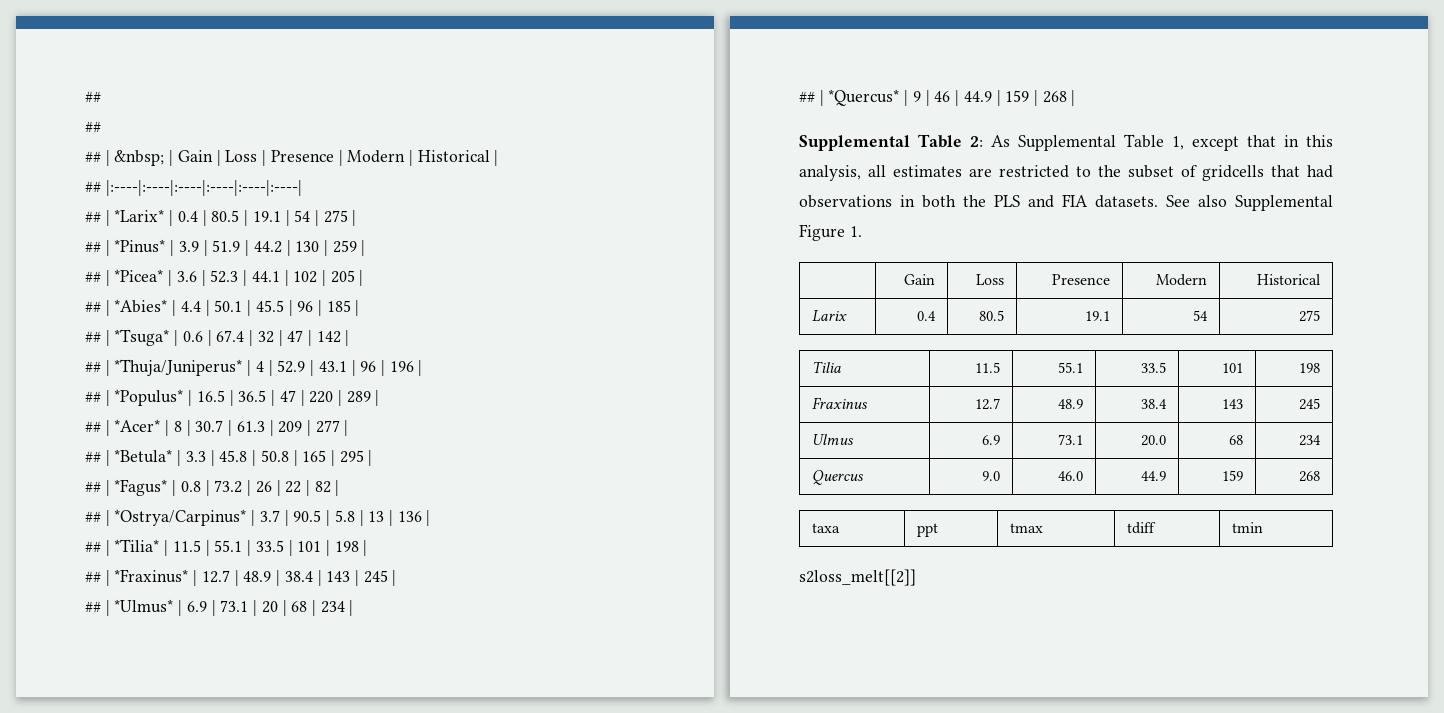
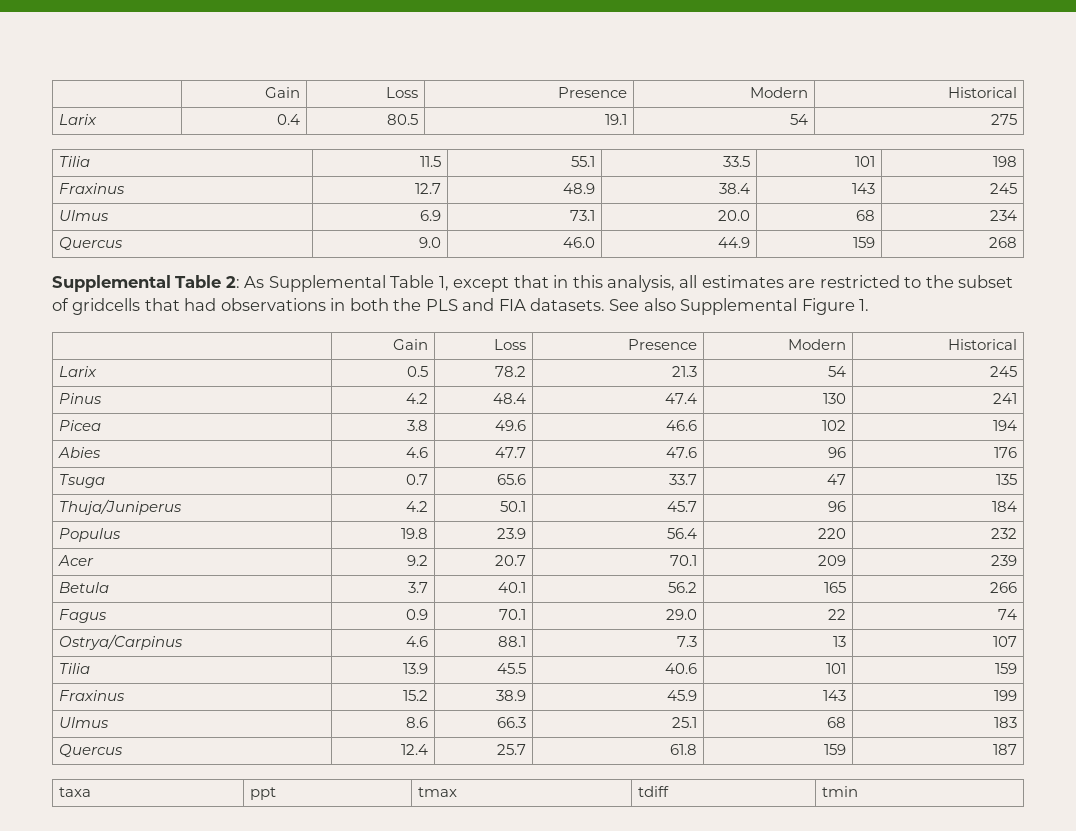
[85,91,101,103] [85,121,101,133] [85,150,499,166] [85,180,302,196] [85,209,357,226] [85,239,366,256] [85,269,364,286] [85,299,360,316] [85,329,350,346] [85,359,423,376] [85,389,380,406] [85,419,349,436] [85,449,373,466] [85,479,340,496] [85,509,431,526] [85,539,368,556] [85,569,397,586] [85,599,354,616] [799,89,1076,106] [799,134,1333,151] [799,165,1333,181] [799,194,1333,211] [799,224,862,241] ## // ## // ## | &nbsp; | Gain | Loss | Presence | Modern | Historical | // ## |:----|:----|:----|:----|:----|:----| // ## | *Larix* | 0.4 | 80.5 | 19.1 | 54 | 275 | // ## | *Pinus* | 3.9 | 51.9 | 44.2 | 130 | 259 | // ## | *Picea* | 3.6 | 52.3 | 44.1 | 102 | 205 | // ## | *Abies* | 4.4 | 50.1 | 45.5 | 96 | 185 | // ## | *Tsuga* | 0.6 | 67.4 | 32 | 47 | 142 | // ## | *Thuja/Juniperus* | 4 | 52.9 | 43.1 | 96 | 196 | // ## | *Populus* | 16.5 | 36.5 | 47 | 220 | 289 | // ## | *Acer* | 8 | 30.7 | 61.3 | 209 | 277 | // ## | *Betula* | 3.3 | 45.8 | 50.8 | 165 | 295 | // ## | *Fagus* | 0.8 | 73.2 | 26 | 22 | 82 | // ## | *Ostrya/Carpinus* | 3.7 | 90.5 | 5.8 | 13 | 136 | // ## | *Tilia* | 11.5 | 55.1 | 33.5 | 101 | 198 | // ## | *Fraxinus* | 12.7 | 48.9 | 38.4 | 143 | 245 | // ## | *Ulmus* | 6.9 | 73.1 | 20 | 68 | 234 | // ## | *Quercus* | 9 | 46 | 44.9 | 159 | 268 | // Supplemental Table 2: As Supplemental Table 1, except that in this analysis, all estimates are restricted to the subset of gridcells that had observations in both the PLS and FIA datasets. See also Supplemental Figure 1. // -> (264, 92) none
(1321, 476) none -> [52,275,1014,292] [52,298,870,315] [392,339,428,350] [493,339,526,350] [627,339,697,350] [787,339,846,350] [947,339,1017,350] [59,366,98,377] [406,366,428,377] [494,366,526,377] [671,366,697,377] [827,366,846,377] [989,366,1017,377] [59,393,103,404] [405,393,428,404] [492,393,526,404] [664,393,697,404] [822,393,846,404] [992,393,1017,404] [59,420,102,431] [406,420,428,431] [494,420,526,431] [665,420,697,431] [821,420,846,431] [992,420,1017,431] [58,447,102,458] [405,447,428,458] [494,447,526,458] [665,447,697,458] [827,447,846,458] [993,447,1017,458] [59,474,106,488] [405,474,428,485] [496,474,526,485] [668,474,697,485] [826,474,846,485] [995,474,1017,485] [59,499,183,515] [405,501,428,512] [499,501,526,512] [666,501,697,512] [827,501,846,512] [991,501,1017,512] [59,528,122,542] [400,528,428,539] [496,528,526,539] [666,528,697,539] [817,528,846,539] [990,528,1017,539] [58,555,95,566] [406,555,428,566] [494,555,526,566] [669,555,697,566] [817,555,846,566] [990,555,1017,566] [59,582,110,593] [407,582,428,593] [497,582,526,593] [667,582,697,593] [823,582,846,593] [989,582,1017,593] [59,609,108,623] [405,609,428,620] [498,609,526,620] [665,609,697,620] [827,609,846,620] [997,609,1017,620] [59,634,184,650] [405,636,428,647] [497,636,526,647] [676,636,697,647] [832,636,846,647] [992,636,1017,647] [59,663,91,674] [402,663,428,674] [496,663,526,674] [664,663,697,674] [825,663,846,674] [994,663,1017,674] [59,690,126,701] [402,690,428,701] [495,690,526,701] [666,690,697,701] [822,690,846,701] [993,690,1017,701] [59,717,110,728] [405,717,428,728] [496,717,526,728] [671,717,697,728] [826,717,846,728] [993,717,1017,728] [59,744,124,757] [400,744,428,755] [496,744,526,755] [669,744,697,755] [823,744,846,755] [992,744,1017,755] // Supplemental Table 2: As Supplemental Table 1, except that in this analysis, all estimates are restricted to the subset of gridcells that had observations in both the PLS and FIA datasets. See also Supplemental Figure 1. // | Gain | Loss | Presence | Modern | Historical // Larix | 0.5 | 78.2 | 21.3 | 54 | 245 // Pinus | 4.2 | 48.4 | 47.4 | 130 | 241 // Picea | 3.8 | 49.6 | 46.6 | 102 | 194 // Abies | 4.6 | 47.7 | 47.6 | 96 | 176 // Tsuga | 0.7 | 65.6 | 33.7 | 47 | 135 // Thuja/Juniperus | 4.2 | 50.1 | 45.7 | 96 | 184 // Populus | 19.8 | 23.9 | 56.4 | 220 | 232 // Acer | 9.2 | 20.7 | 70.1 | 209 | 239 // Betula | 3.7 | 40.1 | 56.2 | 165 | 266 // Fagus | 0.9 | 70.1 | 29.0 | 22 | 74 // Ostrya/Carpinus | 4.6 | 88.1 | 7.3 | 13 | 107 // Tilia | 13.9 | 45.5 | 40.6 | 101 | 159 // Fraxinus | 15.2 | 38.9 | 45.9 | 143 | 199 // Ulmus | 8.6 | 66.3 | 25.1 | 68 | 183 // Quercus | 12.4 | 25.7 | 61.8 | 159 | 187
[799,569,916,586] // s2loss_melt[[2]] -> (859, 791) none

